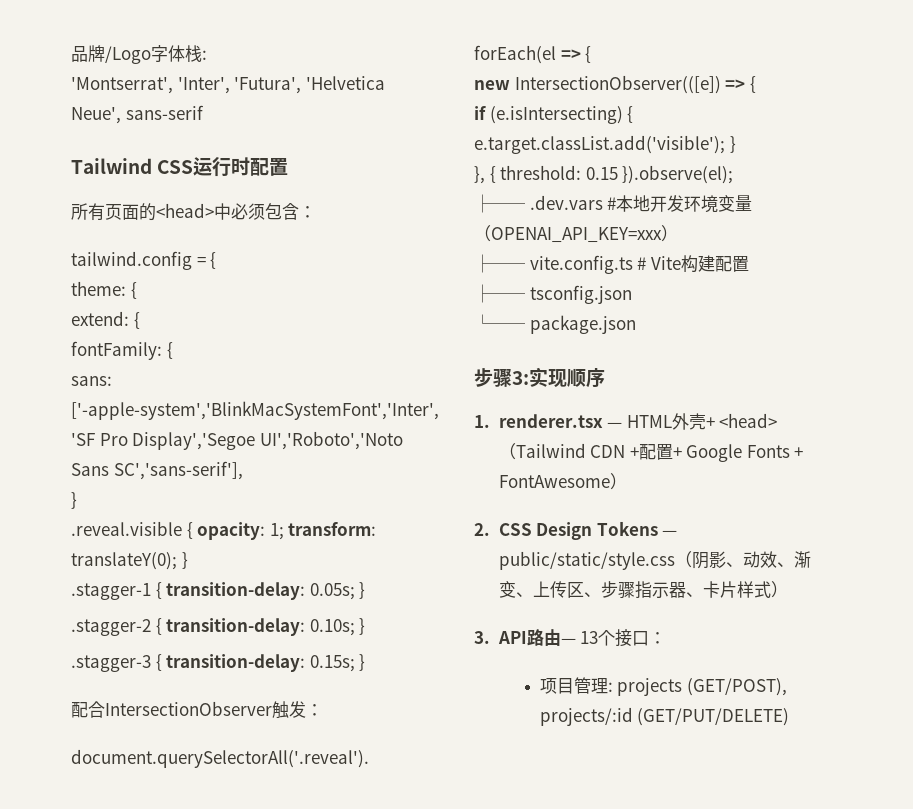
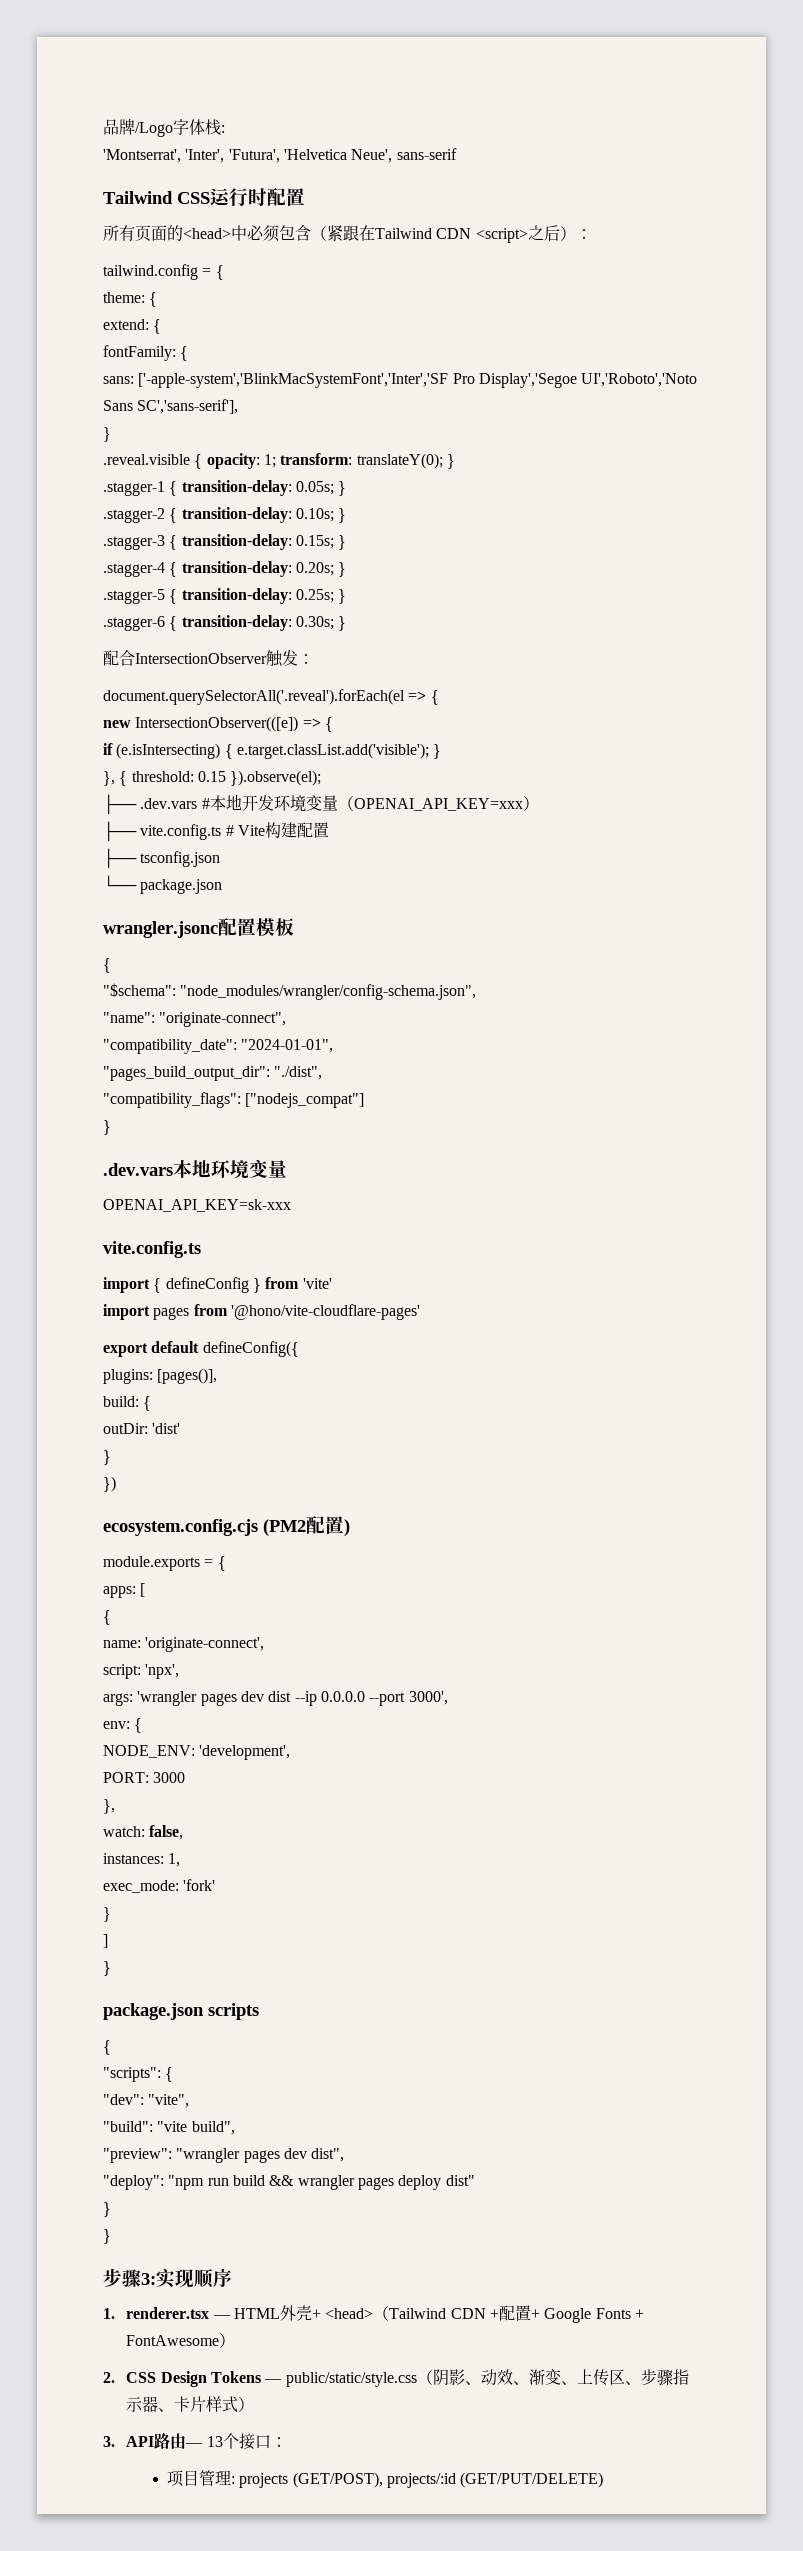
(299, 211) none -> [311,225,576,243] （紧跟在Tailwind CDN <script>之后）
(366, 662) none -> [103,561,347,577] [103,588,347,604] [103,615,347,631] // .stagger-4 { transition-delay: 0.20s; } // .stagger-5 { transition-delay: 0.25s; } // .stagger-6 { transition-delay: 0.30s; }
(636, 324) none -> [103,918,294,938] [103,958,111,973] [103,983,477,1000] [103,1012,287,1027] [103,1039,334,1054] [103,1066,323,1081] [103,1092,365,1108] [103,1120,111,1135] [103,1159,287,1179] [103,1199,291,1212] [103,1241,201,1258] [103,1277,332,1293] [103,1304,420,1320] [103,1341,299,1357] [103,1368,218,1384] [103,1396,152,1411] [103,1423,181,1434] [103,1450,111,1465] [103,1476,116,1492] [103,1516,350,1536] [103,1556,226,1571] [103,1583,146,1598] [103,1610,111,1625] [103,1637,265,1652] [103,1664,180,1679] [103,1691,448,1706] [103,1718,143,1733] [103,1745,291,1760] [103,1772,186,1783] [103,1799,115,1814] [103,1825,184,1840] [103,1853,181,1867] [103,1879,216,1893] [103,1907,111,1922] [103,1934,108,1948] [103,1961,111,1976] [103,2003,259,2020] [103,2040,111,2055] [103,2067,174,2082] [103,2094,190,2108] [103,2121,235,2135] [103,2148,345,2163] [103,2175,475,2190] [103,2202,111,2217] [103,2229,111,2244] // wrangler.jsonc配置模板 // { // "$schema": "node_modules/wrangler/config-schema.json", // "name": "originate-connect", // "compatibility_date": "2024-01-01", // "pages_build_output_dir": "./dist", // "compatibility_flags": ["nodejs_compat"] // } // .dev.vars本地环境变量 // OPENAI_API_KEY=sk-xxx // vite.config.ts // import { defineConfig } from 'vite' // import pages from '@hono/vite-cloudflare-pages' // export default defineConfig({ // plugins: [pages()], // build: { // outDir: 'dist' // } // }) // ecosystem.config.cjs (PM2配置) // module.exports = { // apps: [ // { // name: 'originate-connect', // script: 'npx', // args: 'wrangler pages dev dist --ip 0.0.0.0 --port 3000', // env: { // NODE_ENV: 'development', // PORT: 3000 // }, // watch: false, // instances: 1, // exec_mode: 'fork' // } // ] // } // package.json scripts // { // "scripts": { // "dev": "vite", // "build": "vite build", // "preview": "wrangler pages dev dist", // "deploy": "npm run build && wrangler pages deploy dist" // } // }

